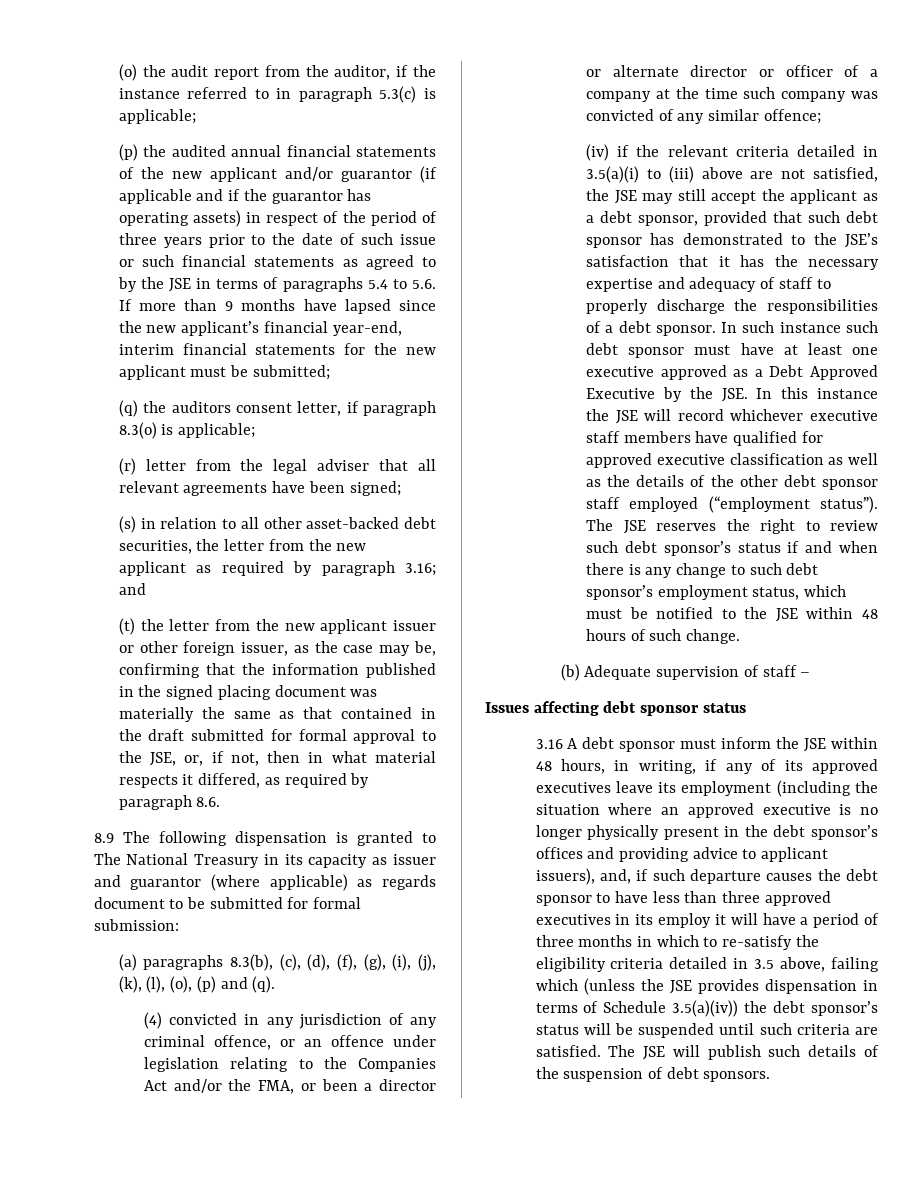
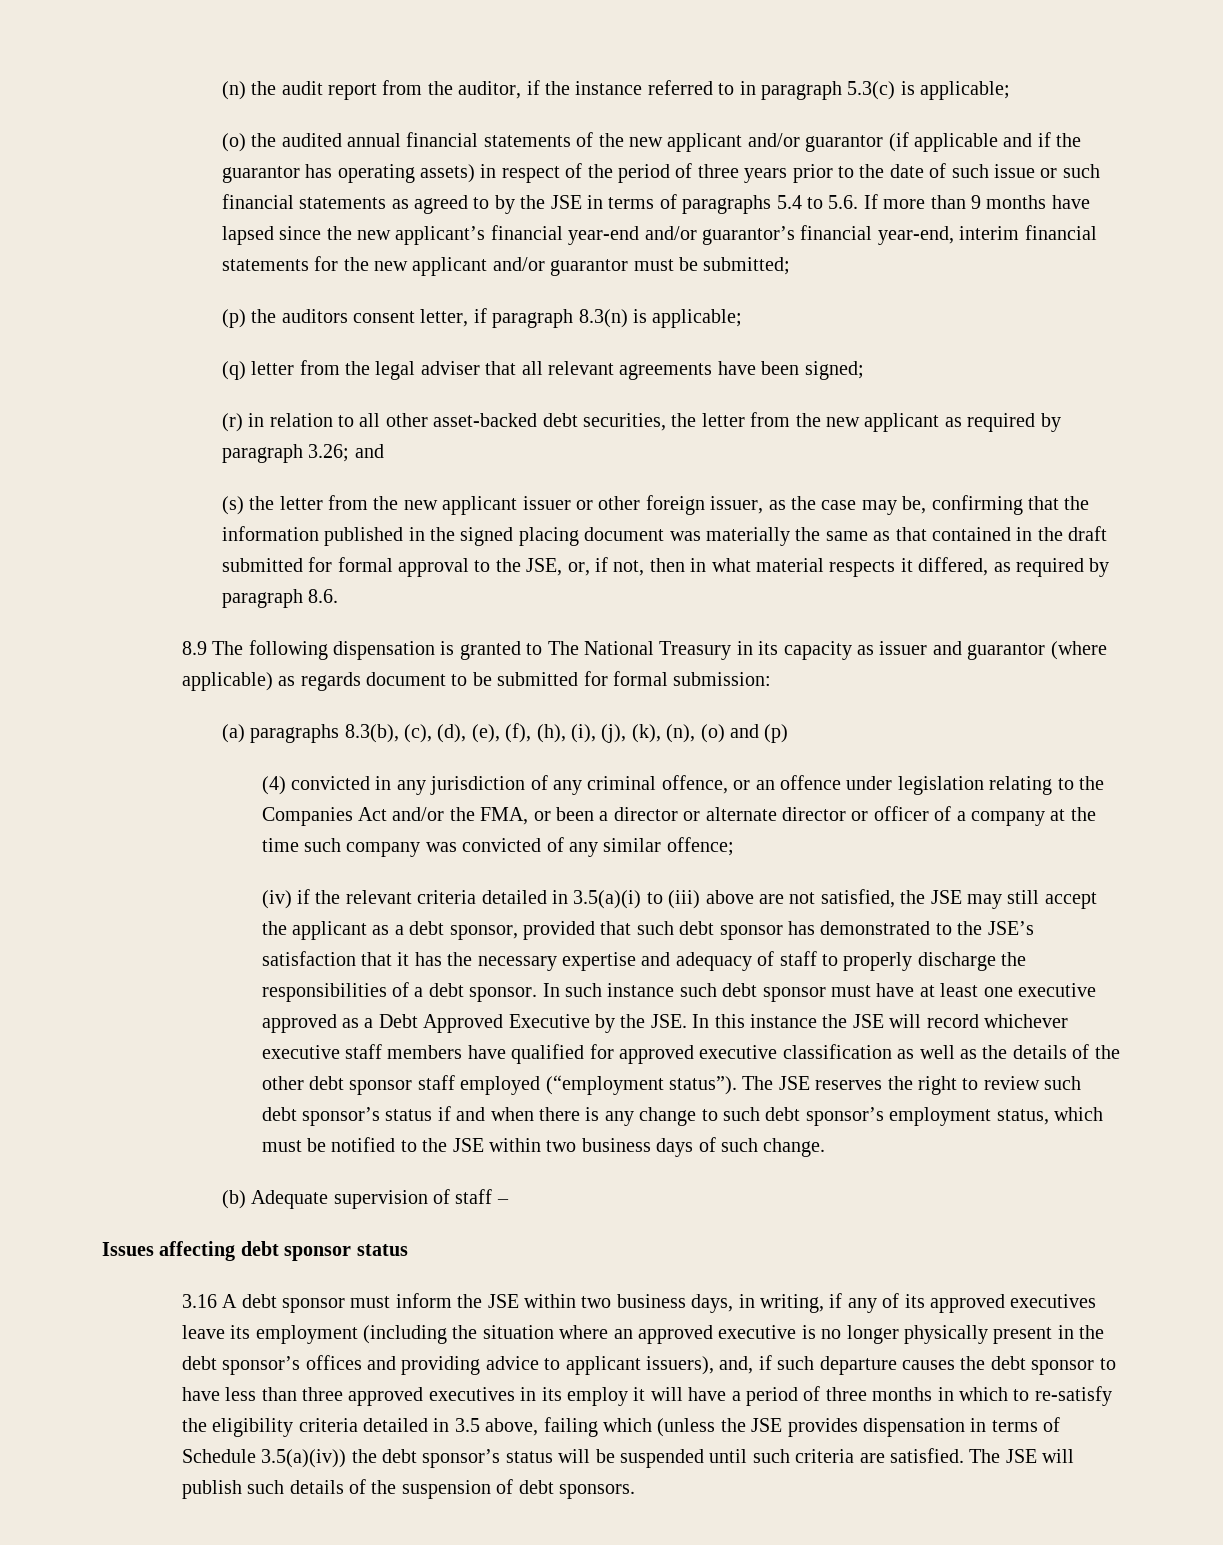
[118,64,137,81] (o) -> [221,81,246,100] (n)
[118,144,138,161] (p) -> [221,133,246,152] (o)
(328, 327) none -> [568,225,873,245] year-end and/or guarantor’s financial
(186, 372) none -> [492,257,629,276] and/or guarantor
[118,400,138,417] (q) -> [221,309,246,328] (p)
[118,422,256,439] [118,458,136,475] 8.3(o) is applicable; // (r) -> [578,309,743,328] [221,361,246,380] 8.3(n) is applicable; // (q)
[118,516,136,533] (s) -> [221,413,243,432] (r)
[404,563,436,576] 3.16; -> [308,444,350,462] 3.26;
[118,618,135,635] (t) -> [221,496,244,515] (s)
[337,954,436,971] [118,976,276,993] (f), (g), (i), (j), (k), (l), (o), (p) and (q). -> [471,723,789,743] (e), (f), (h), (i), (j), (k), (n), (o) and (p)
[862,609,878,619] [586,629,627,641] 48 hours -> [546,1138,694,1157] two business days
[535,759,605,774] 48 hours, -> [581,1294,734,1313] two business days,

